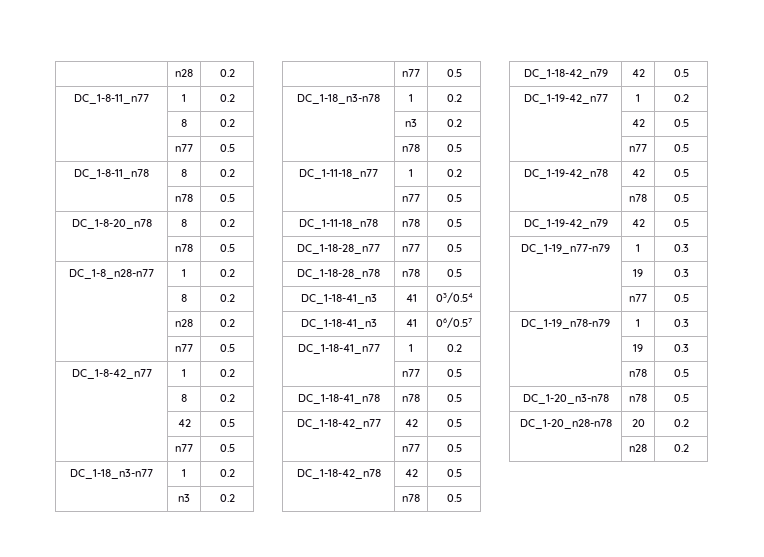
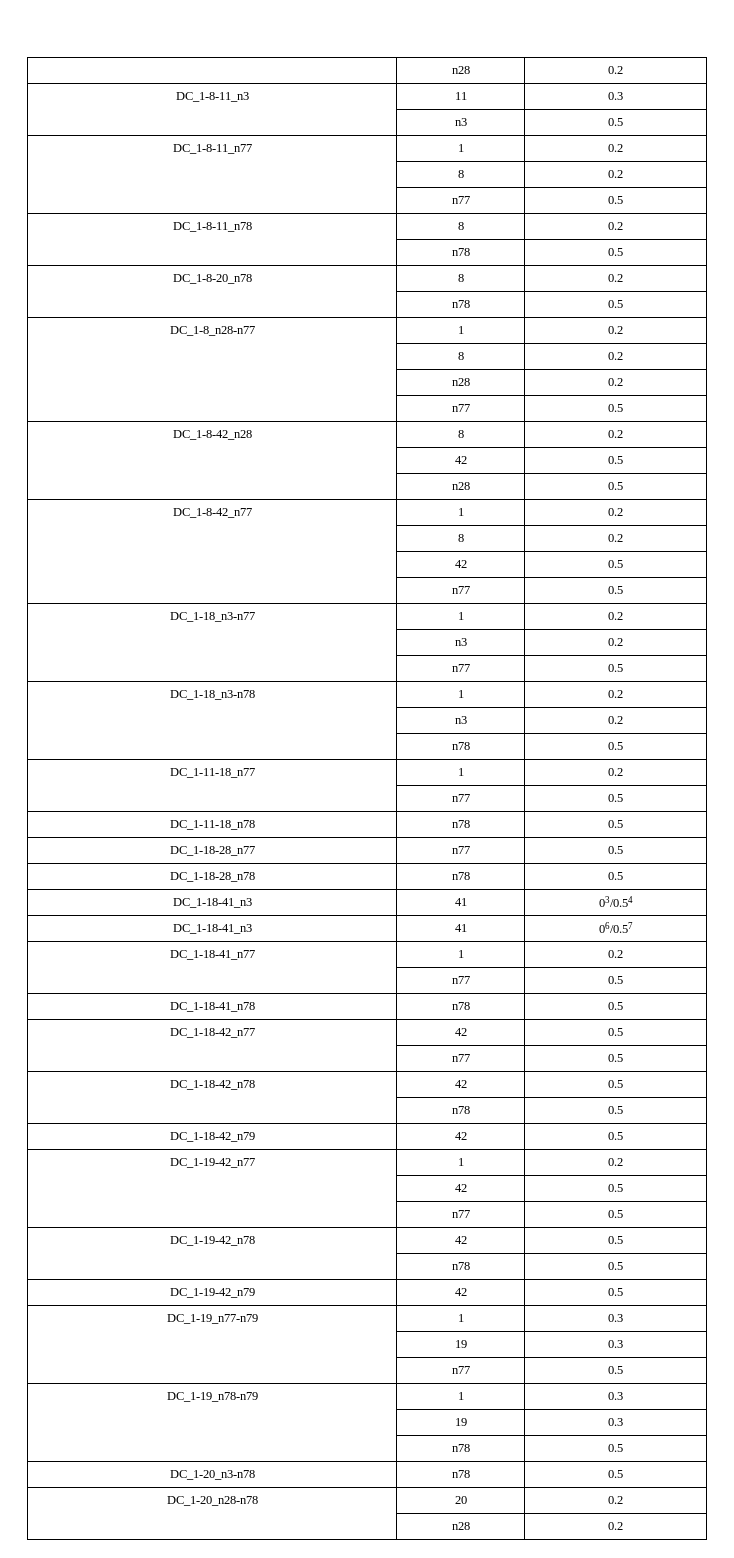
[175,69,193,77] [219,69,235,77] | n28 | 0.2 -> [451,66,470,74] [608,66,623,74] [175,92,249,102] [454,92,467,100] [608,92,623,100] [454,118,467,126] [608,118,623,126] | n28 | 0.2 // DC_1-8-11_n3 | 11 | 0.3 // | n3 | 0.5
(235, 348) none -> [172,430,252,440] [457,430,464,438] [608,430,623,438] [454,456,467,464] [608,456,623,464] [451,482,470,490] [608,482,623,490] // DC_1-8-42_n28 | 8 | 0.2 // | 42 | 0.5 // | n28 | 0.5

